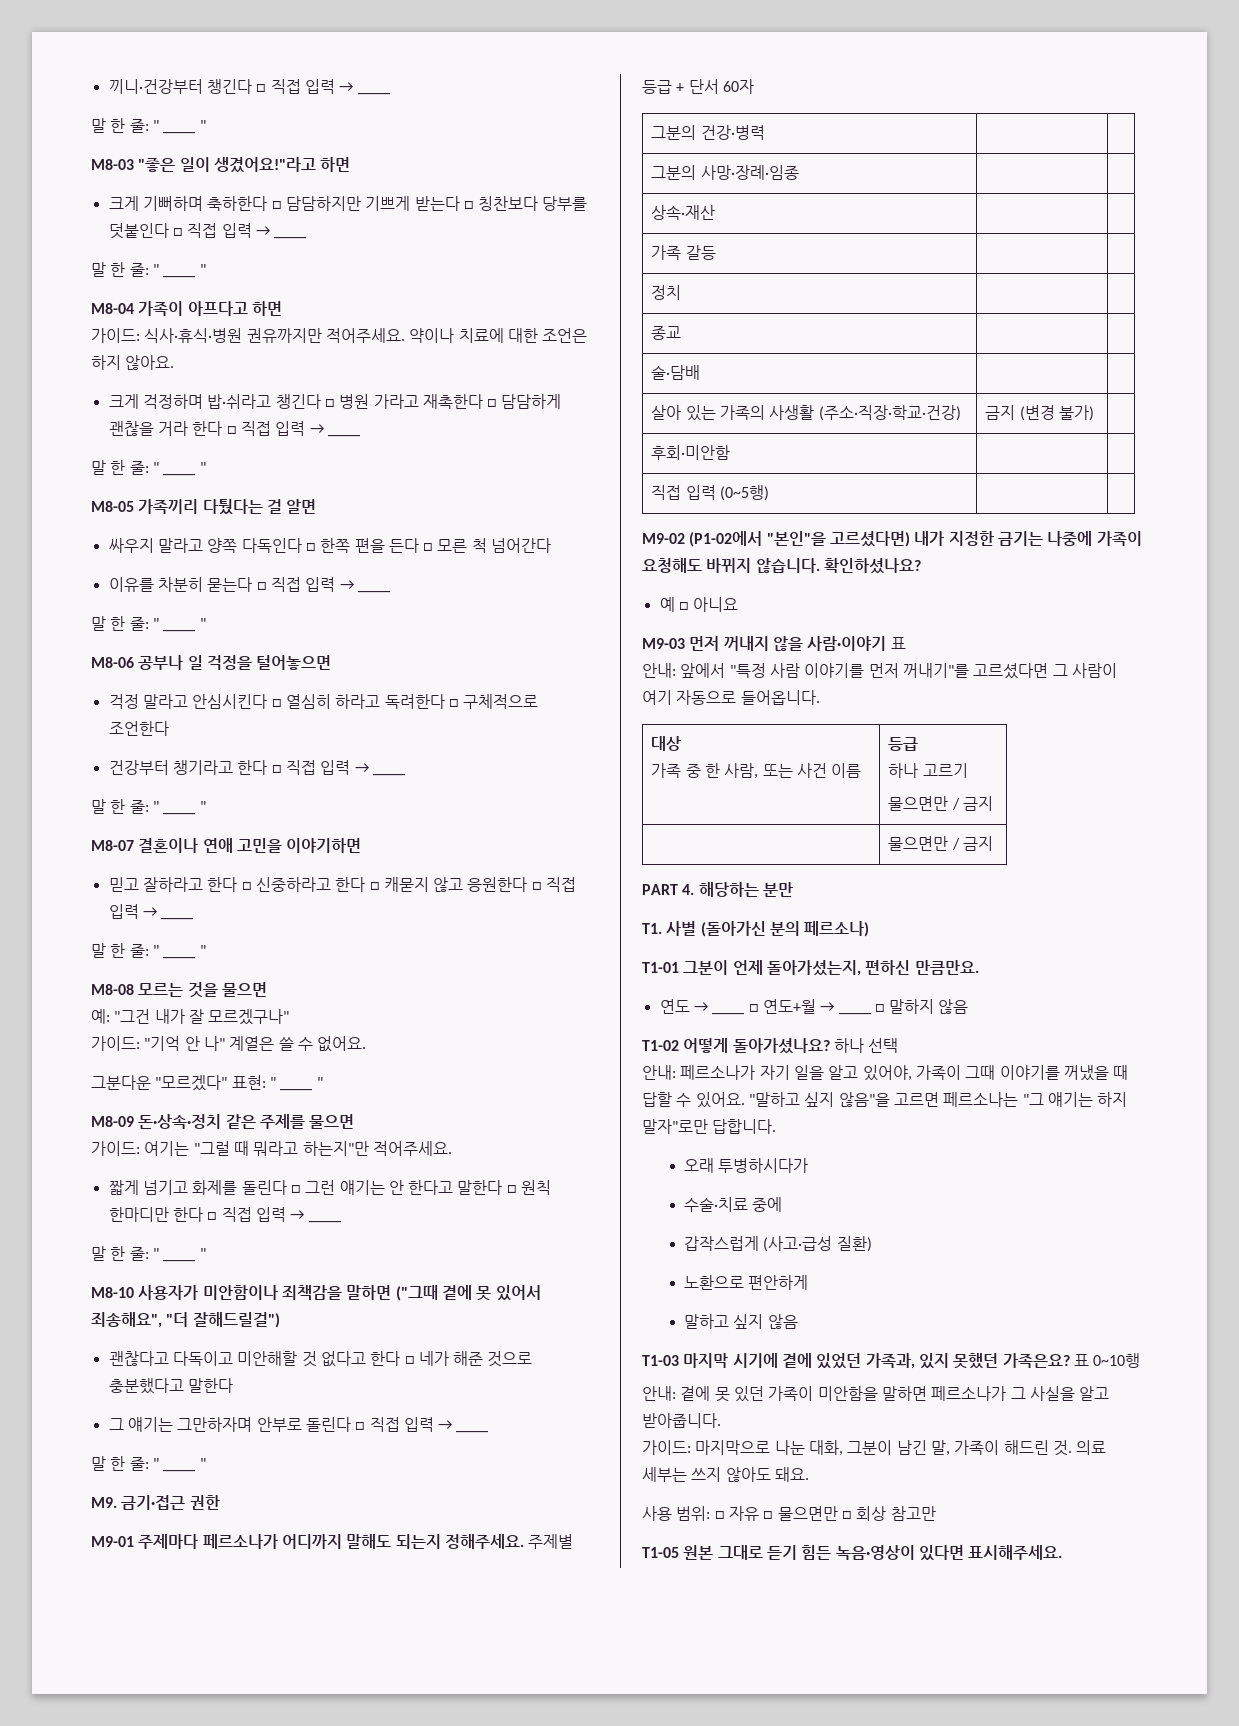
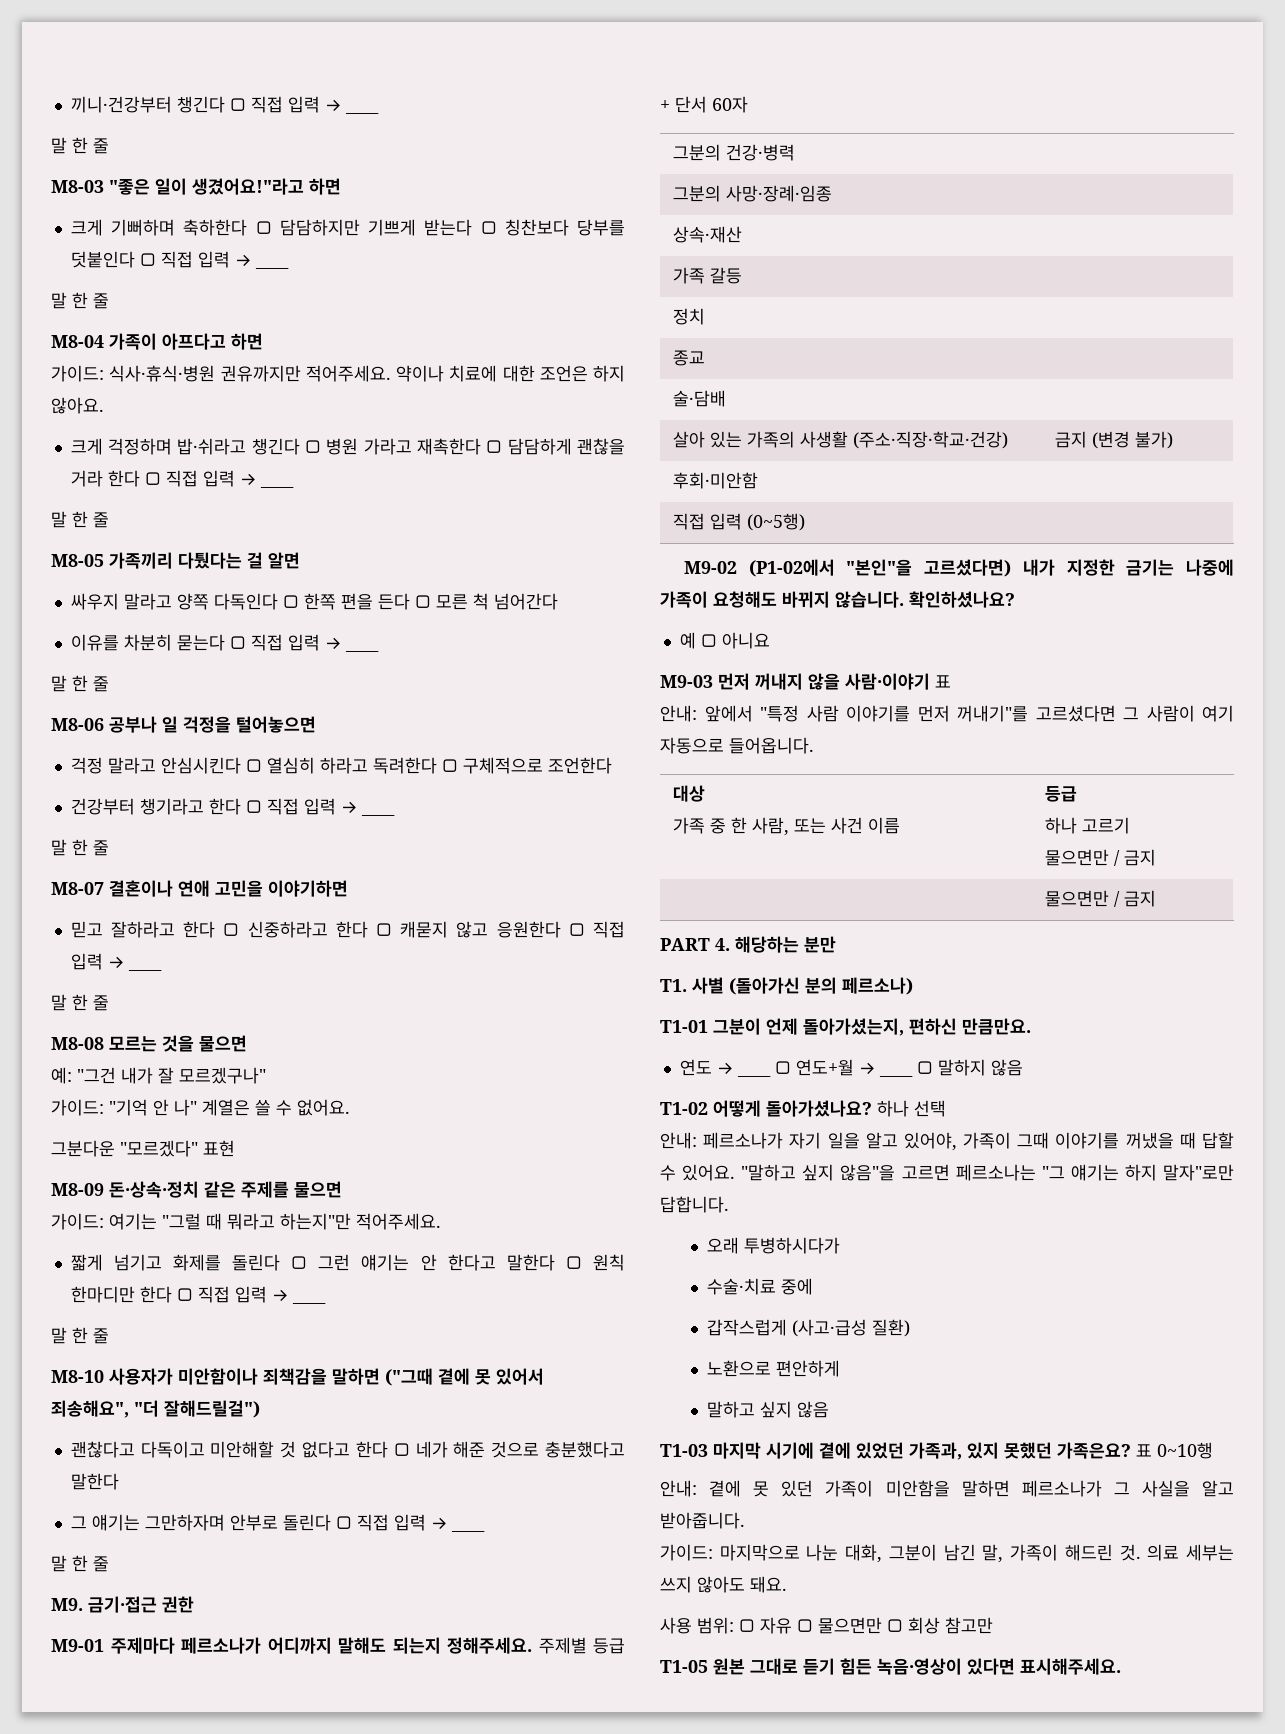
[129,119,159,133] [163,131,196,134] [199,120,206,131] 줄: " ____ " -> [93,138,109,154] 줄
[129,263,159,277] [163,275,196,278] [199,264,206,275] 줄: " ____ " -> [93,293,109,309] 줄
[129,461,159,475] [163,473,196,476] [199,462,206,473] 줄: " ____ " -> [93,512,109,528] 줄
[129,617,159,631] [163,629,196,632] [199,618,206,629] 줄: " ____ " -> [93,676,109,692] 줄
[129,800,159,814] [163,812,196,815] [199,801,206,812] 줄: " ____ " -> [93,840,109,856] 줄
[129,944,159,958] [163,956,196,959] [199,945,206,956] 줄: " ____ " -> [93,995,109,1011] 줄
[231,1075,276,1090] [280,1088,313,1091] [316,1077,323,1088] 표현: " ____ " -> [203,1140,235,1157] 표현
[129,1247,159,1261] [163,1259,196,1262] [199,1248,206,1259] 줄: " ____ " -> [93,1328,109,1344] 줄
[129,1457,159,1471] [163,1469,196,1472] [199,1458,206,1469] 줄: " ____ " -> [93,1556,109,1572] 줄

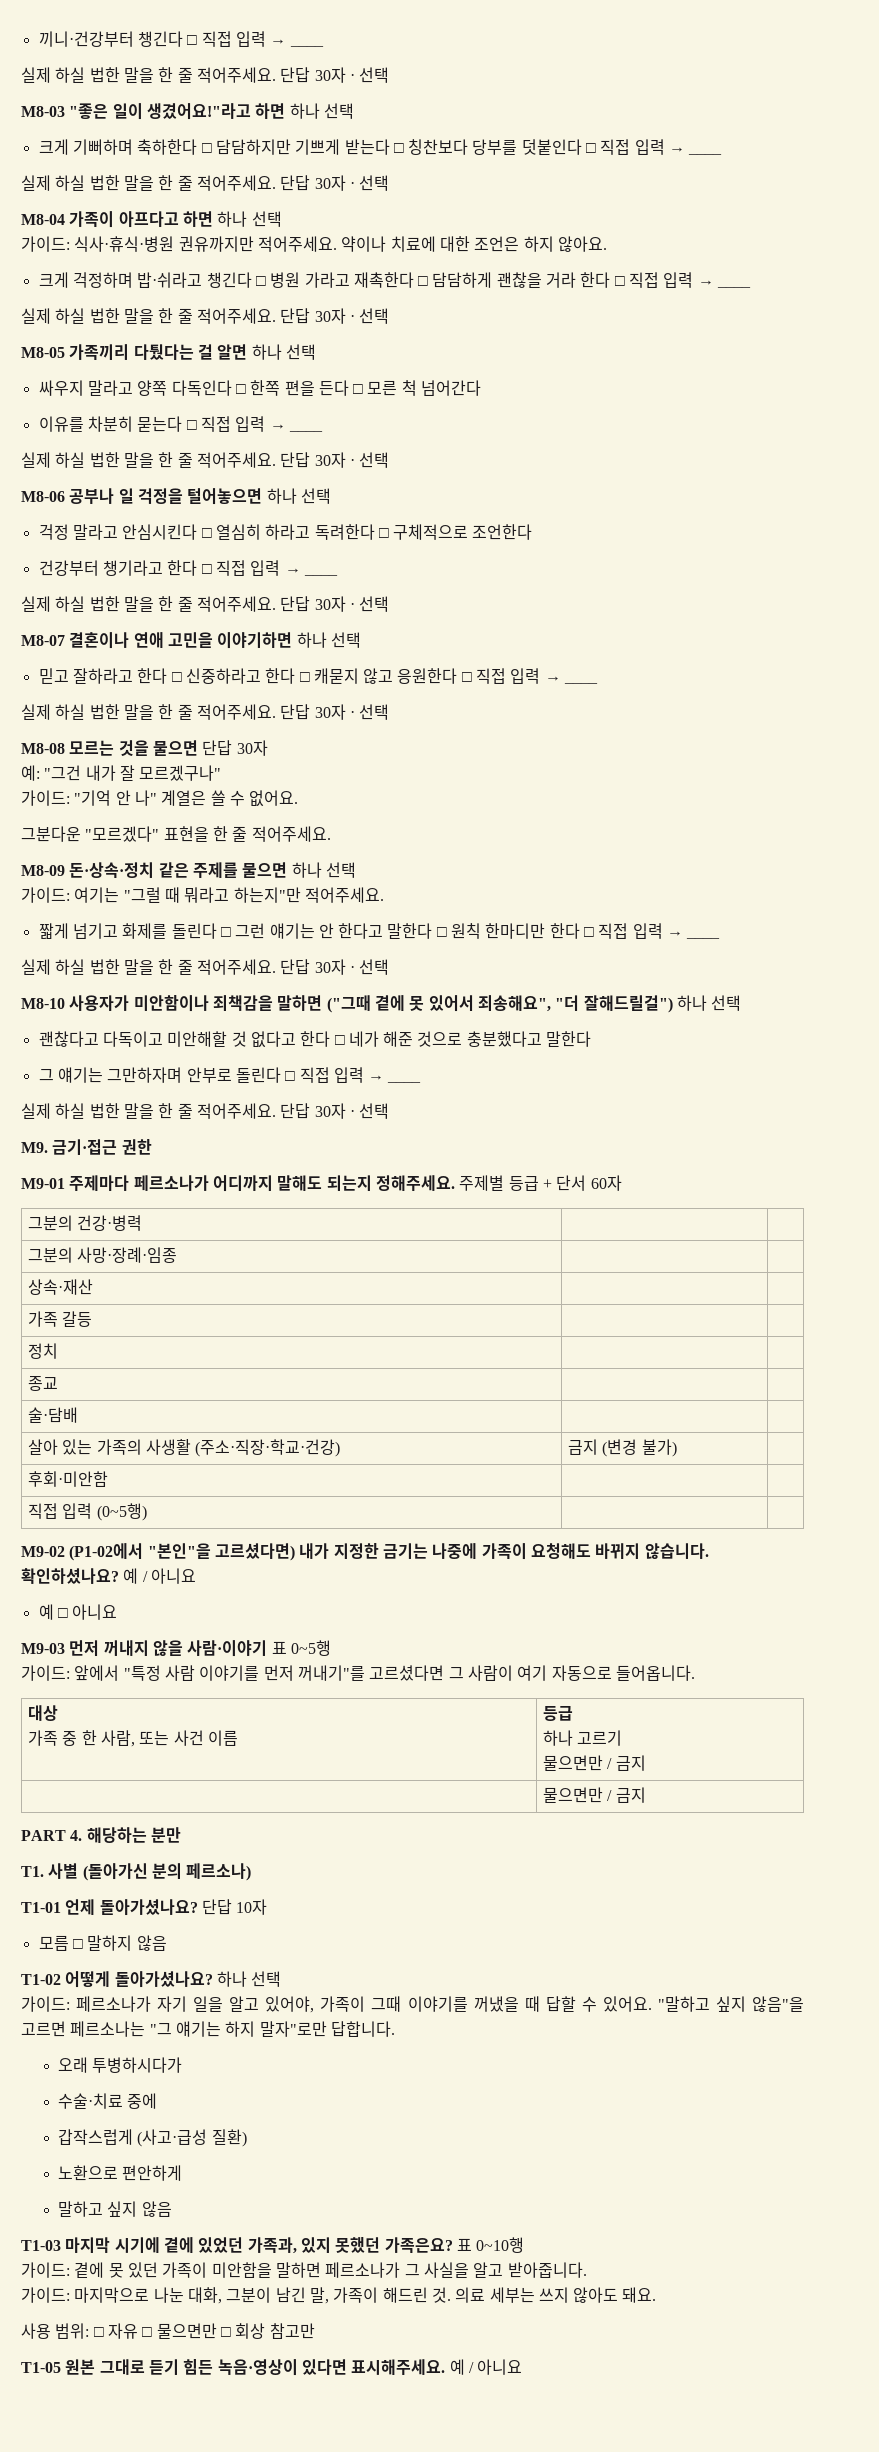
[51,137,109,154] 말 한 줄 -> [21,67,390,83] 실제 하실 법한 말을 한 줄 적어주세요. 단답 30자 · 선택
(341, 186) none -> [289,103,354,119] 하나 선택
[51,292,109,309] 말 한 줄 -> [21,175,390,191] 실제 하실 법한 말을 한 줄 적어주세요. 단답 30자 · 선택
(263, 341) none -> [217,211,282,227] 하나 선택
[51,511,109,528] 말 한 줄 -> [21,308,390,324] 실제 하실 법한 말을 한 줄 적어주세요. 단답 30자 · 선택
(300, 560) none -> [251,344,316,360] 하나 선택
[51,675,109,692] 말 한 줄 -> [21,452,390,468] 실제 하실 법한 말을 한 줄 적어주세요. 단답 30자 · 선택
(316, 724) none -> [266,488,331,504] 하나 선택
[51,839,109,856] 말 한 줄 -> [21,596,390,612] 실제 하실 법한 말을 한 줄 적어주세요. 단답 30자 · 선택
(348, 888) none -> [296,632,361,648] 하나 선택
[51,994,109,1011] 말 한 줄 -> [21,704,390,720] 실제 하실 법한 말을 한 줄 적어주세요. 단답 30자 · 선택
(247, 1043) none -> [202,740,268,756] 단답 30자
[203,1140,235,1157] 표현 -> [163,826,331,842] 표현을 한 줄 적어주세요.
(342, 1189) none -> [291,862,356,878] 하나 선택
[51,1327,109,1344] 말 한 줄 -> [21,959,390,975] 실제 하실 법한 말을 한 줄 적어주세요. 단답 30자 · 선택
(260, 1409) none -> [676,995,742,1011] 하나 선택
[51,1555,109,1572] 말 한 줄 -> [21,1103,390,1119] 실제 하실 법한 말을 한 줄 적어주세요. 단답 30자 · 선택
(1015, 599) none -> [123,1568,196,1584] 예 / 아니요
[660,705,697,722] // 안내: -> [290,1640,331,1656] [21,1665,70,1681] 0~5행 // 가이드:
[713,1018,1031,1036] [679,1059,771,1077] [774,1059,913,1077] 그분이 언제 돌아가셨는지, 편하신 만큼만요. // 연도 → ____ □ 연도+월 → ____ -> [65,1899,268,1916] [38,1935,69,1951] 언제 돌아가셨나요? 단답 10자 // 모름
[660,1132,697,1149] 안내: -> [21,1996,70,2012] 가이드:
[660,1480,697,1497] 안내: -> [21,2262,70,2278] 가이드:
(1121, 1666) none -> [449,2359,523,2375] 예 / 아니요

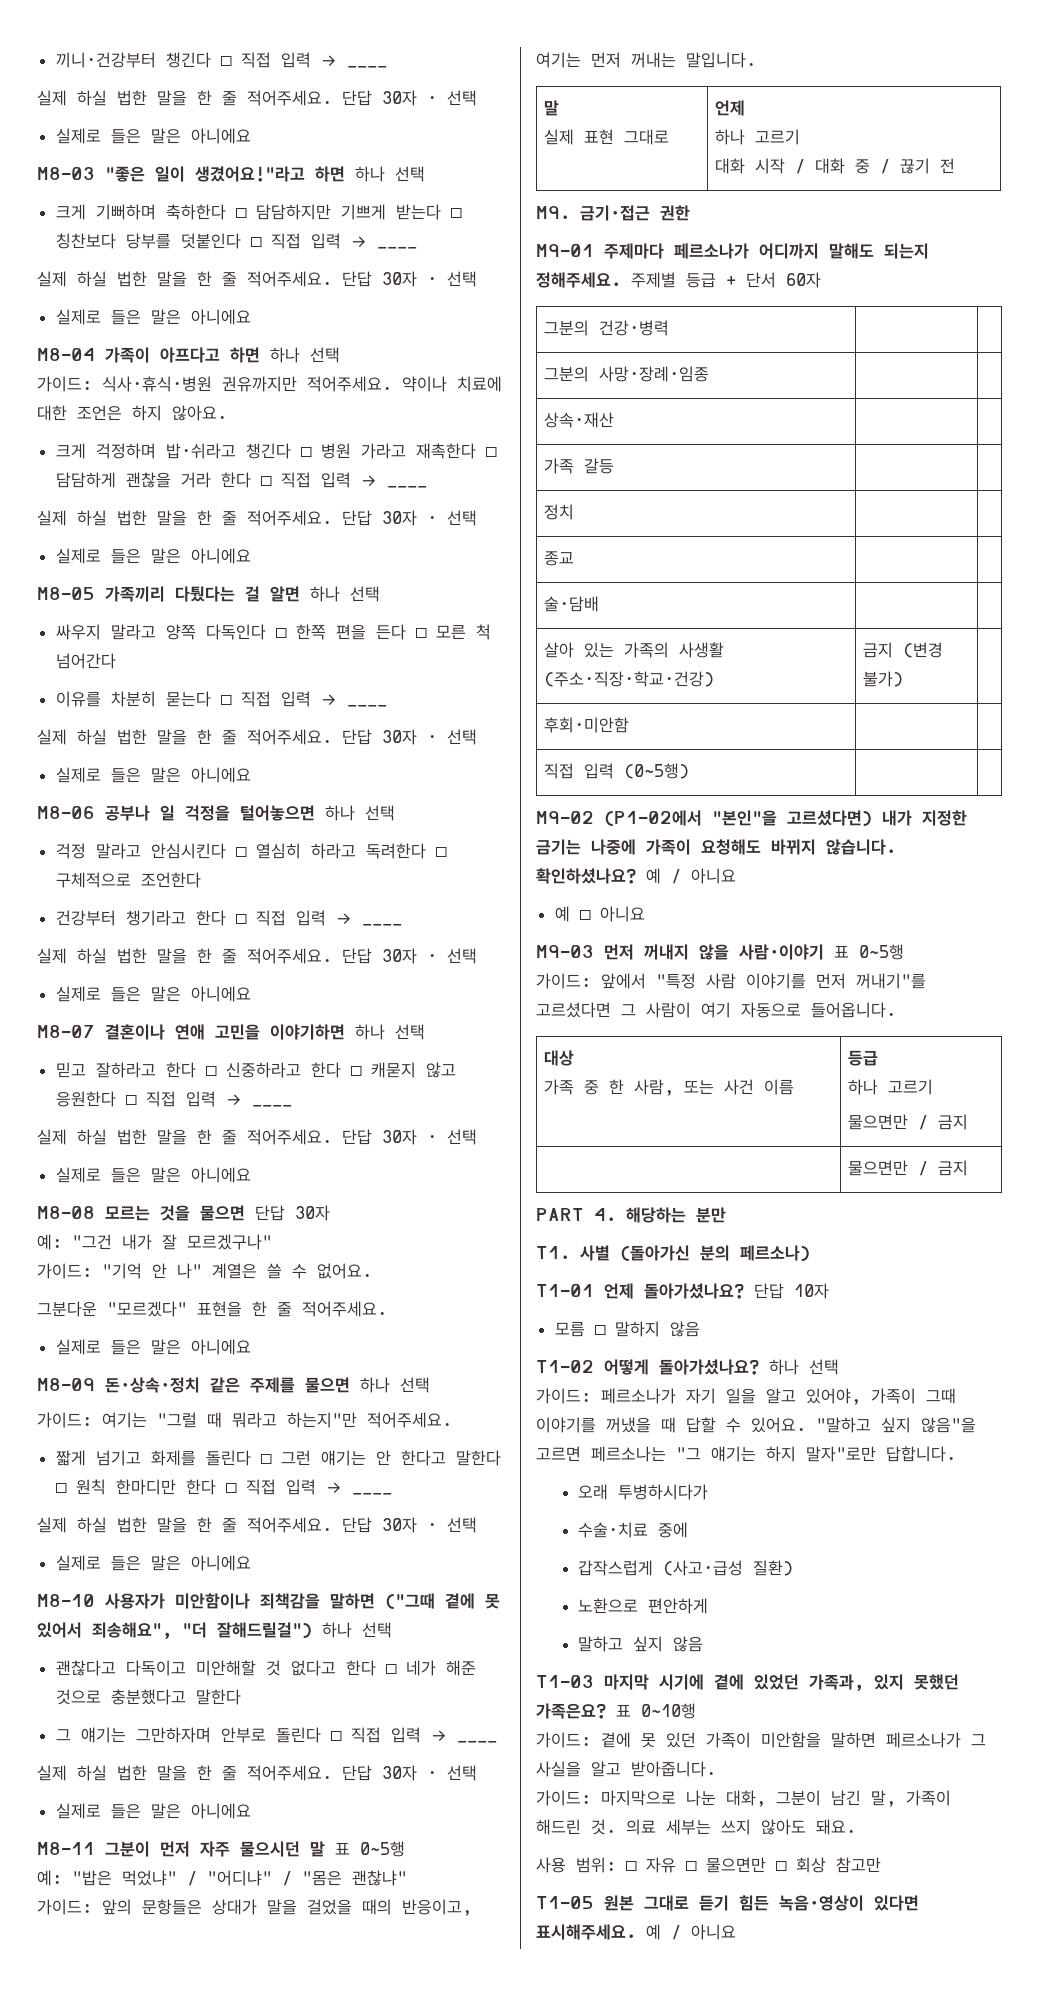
(390, 75) none -> [55,128,251,144] // 실제로 들은 말은 아니에요
(390, 183) none -> [55,309,251,325] // 실제로 들은 말은 아니에요
(390, 316) none -> [55,548,251,564] // 실제로 들은 말은 아니에요
(390, 460) none -> [55,767,251,783] // 실제로 들은 말은 아니에요
(390, 604) none -> [55,986,251,1002] // 실제로 들은 말은 아니에요
(390, 712) none -> [55,1167,251,1183] // 실제로 들은 말은 아니에요
(331, 834) none -> [55,1339,251,1355] // 실제로 들은 말은 아니에요
(390, 967) none -> [55,1555,251,1571] // 실제로 들은 말은 아니에요
(390, 1111) none -> [55,1803,251,1819] [37,1841,405,1857] [37,1870,407,1886] [37,1899,472,1916] [536,52,756,68] [543,100,559,116] [543,129,669,145] [714,100,745,116] [714,129,800,145] [714,158,955,174] // 실제로 들은 말은 아니에요 // M8-11 그분이 먼저 자주 물으시던 말 표 0~5행 // 예: "밥은 먹었냐" / "어디냐" / "몸은 괜찮냐" // 가이드: 앞의 문항들은 상대가 말을 걸었을 때의 반응이고, 여기는 먼저 꺼내는 말입니다. // 말 // 실제 표현 그대로 | 언제 // 하나 고르기 // 대화 시작 / 대화 중 / 끊기 전

